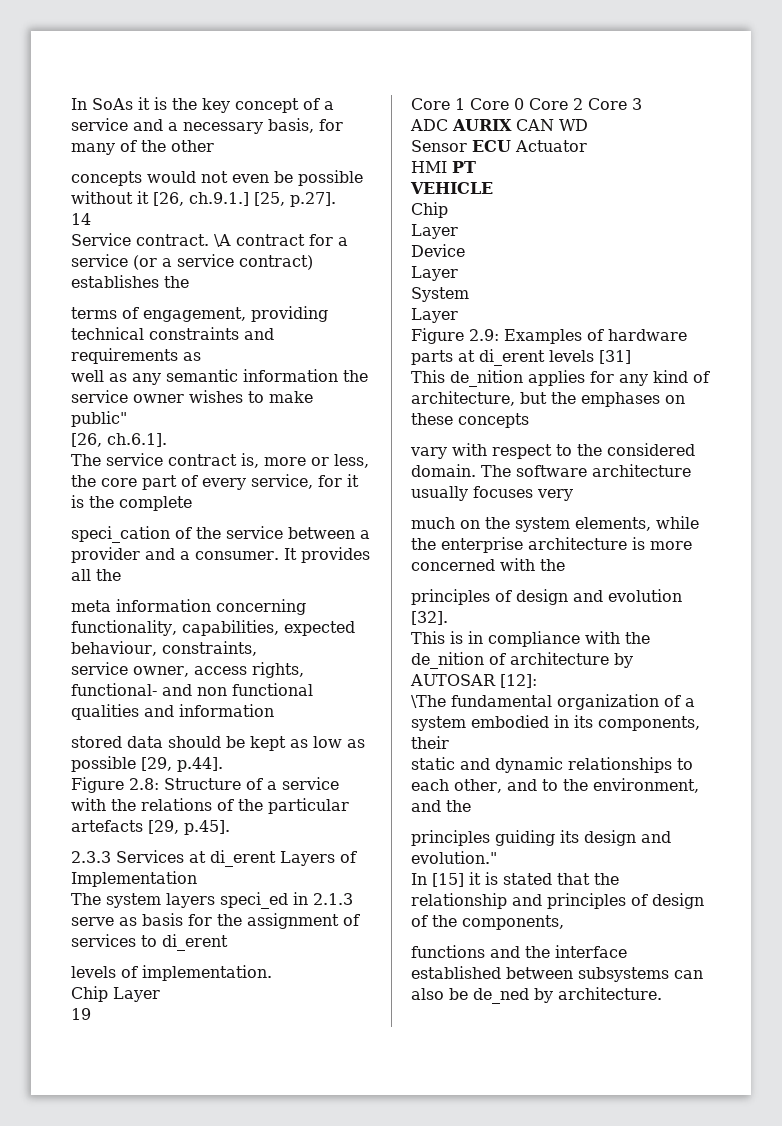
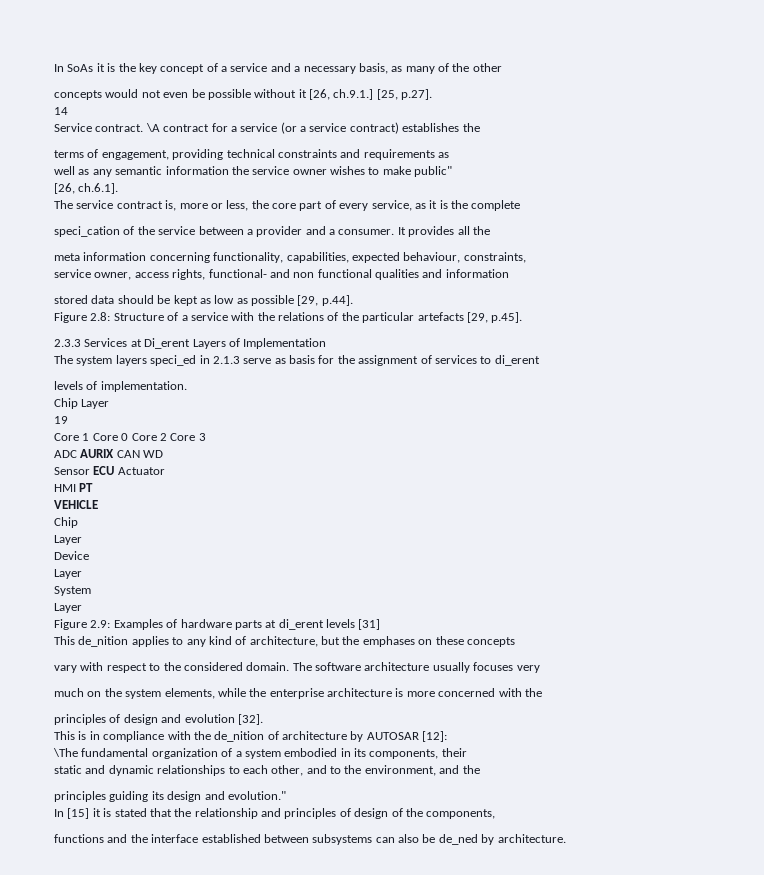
[319,119,343,131] for -> [391,66,403,72] as
[318,475,342,487] for -> [414,203,426,209] as
[210,850,276,867] di_erent -> [144,338,191,349] Di_erent
[590,371,614,383] for -> [172,637,184,645] to

